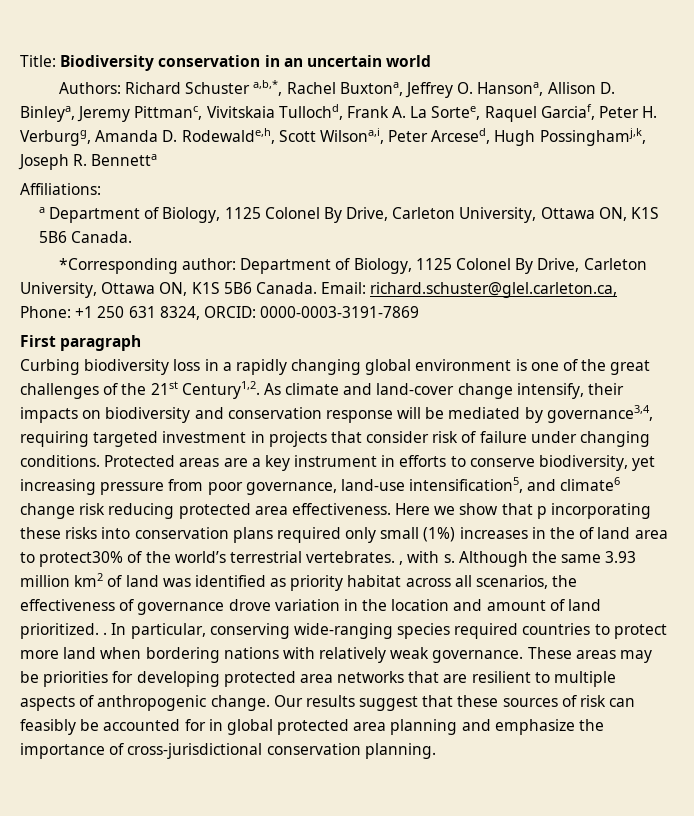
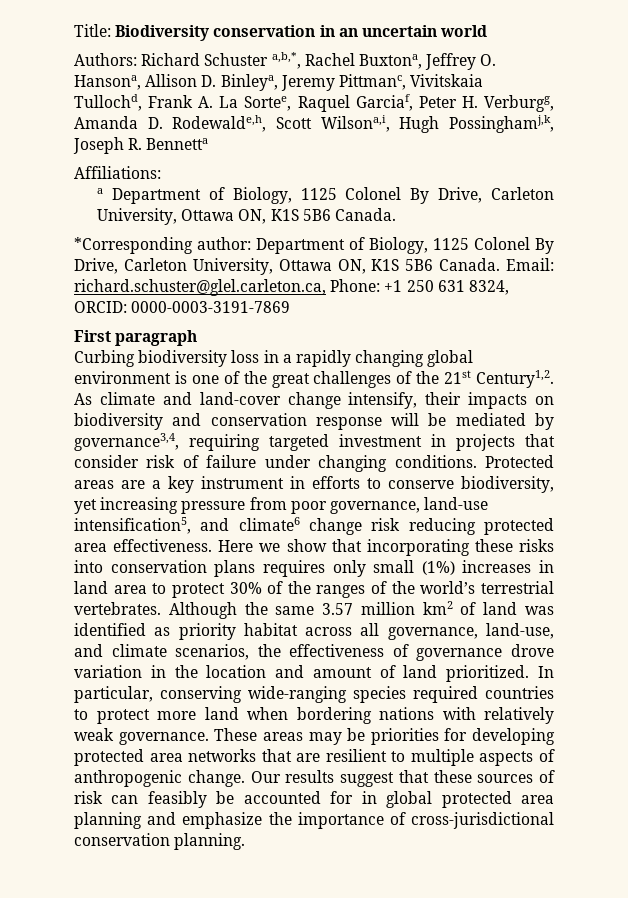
[388,128,491,144] Peter Arcesed, -> (390, 123) none
[536,506,547,519] p -> (362, 545) none
[276,527,341,543] required -> [262,560,325,577] requires
[550,527,595,539] the of -> (554, 566) none
[39,551,124,567] protect30% -> [171,581,366,598] protect 30% of the ranges
[399,551,455,565] , with s. -> (161, 608) none
[605,551,637,563] 3.93 -> [322,603,354,615] 3.57
(472, 581) none -> [387,623,554,640] [74,644,167,657] governance, land-use, and climate
[103,632,108,635] . -> (530, 673) none

